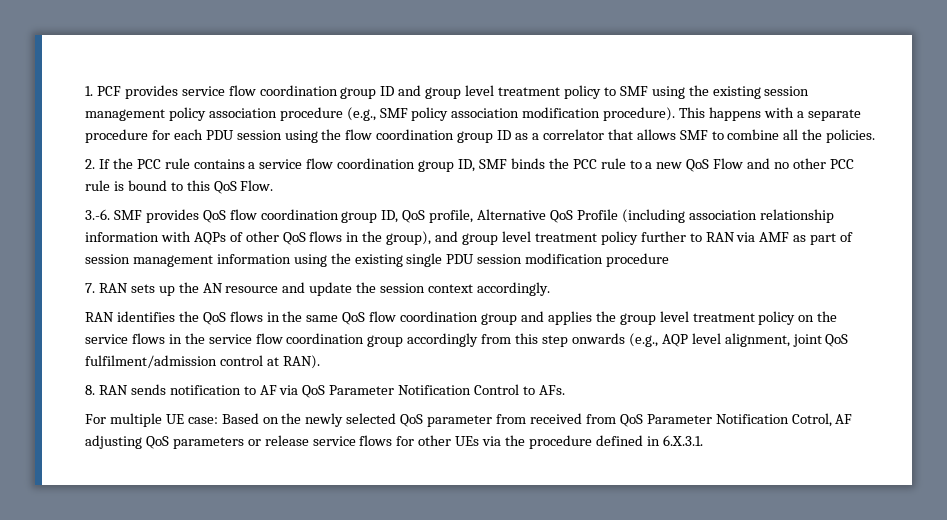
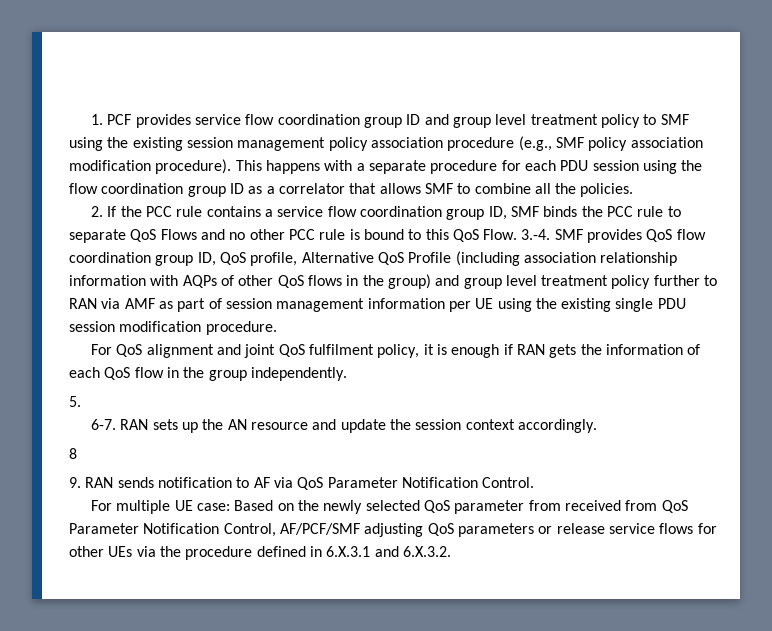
[645,158,744,172] a new QoS Flow -> [69,229,197,243] separate QoS Flows
[85,209,110,220] // 3.-6. -> [521,229,551,240] 3.-4.
[386,231,432,245] group), -> [387,274,431,289] group)
(291, 259) none -> [448,298,494,312] per UE
[606,253,670,267] [85,283,95,293] procedure // 7. -> [205,321,277,335] [91,344,701,358] [69,367,347,381] [69,396,81,407] [91,419,117,430] procedure. // For QoS alignment and joint QoS fulfilment policy, it is enough if RAN gets the information of each QoS flow in the group independently. // 5. // 6-7.
[85,311,838,325] [85,333,849,347] [85,355,320,369] [85,385,95,395] RAN identifies the QoS flows in the same QoS flow coordination group and applies the group level treatment policy on the service flows in the service flow coordination group accordingly from this step onwards (e.g., AQP level alignment, joint QoS fulfilment/admission control at RAN). // 8. -> [69,448,77,459] [69,477,81,488] 8 // 9.
[474,384,565,395] Control to AFs. -> [482,477,535,488] Control.
[791,413,853,427] Cotrol, AF -> [223,523,360,537] Control, AF/PCF/SMF
[662,435,703,446] 6.X.3.1. -> [326,546,451,557] 6.X.3.1 and 6.X.3.2.

